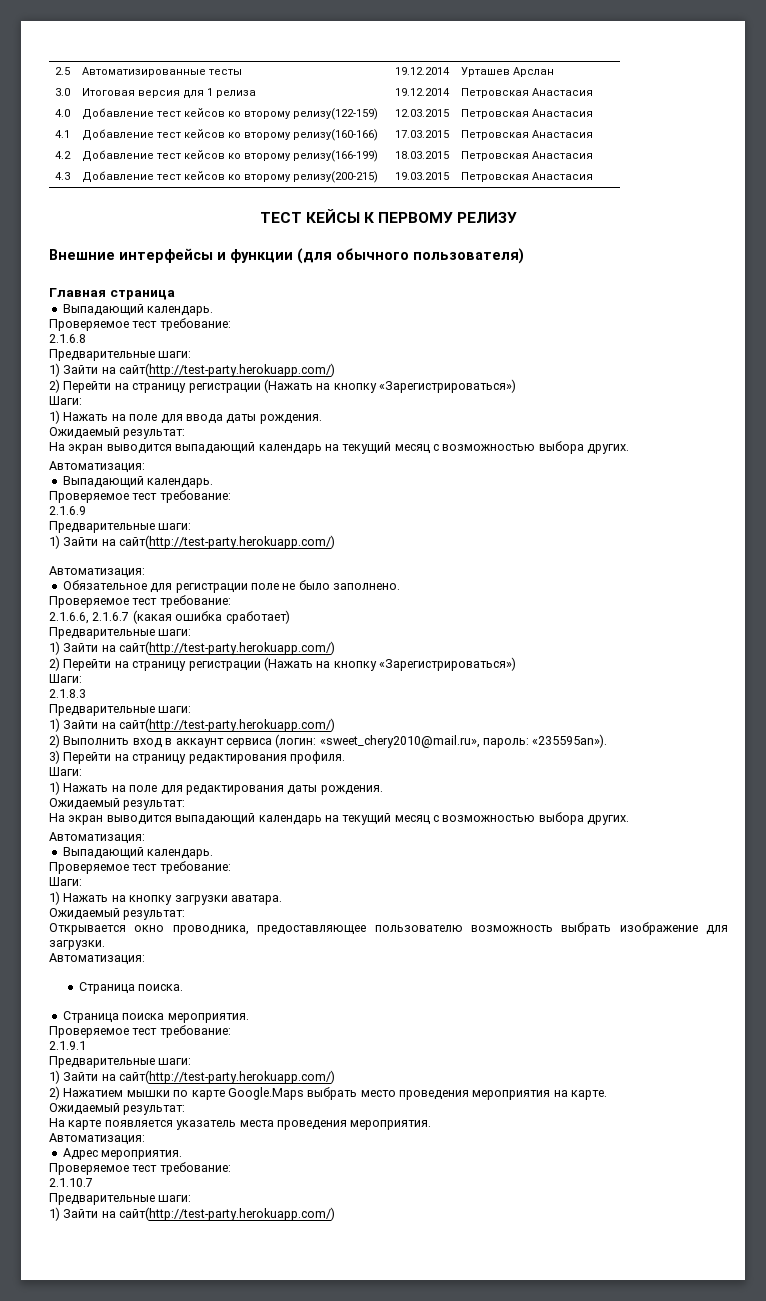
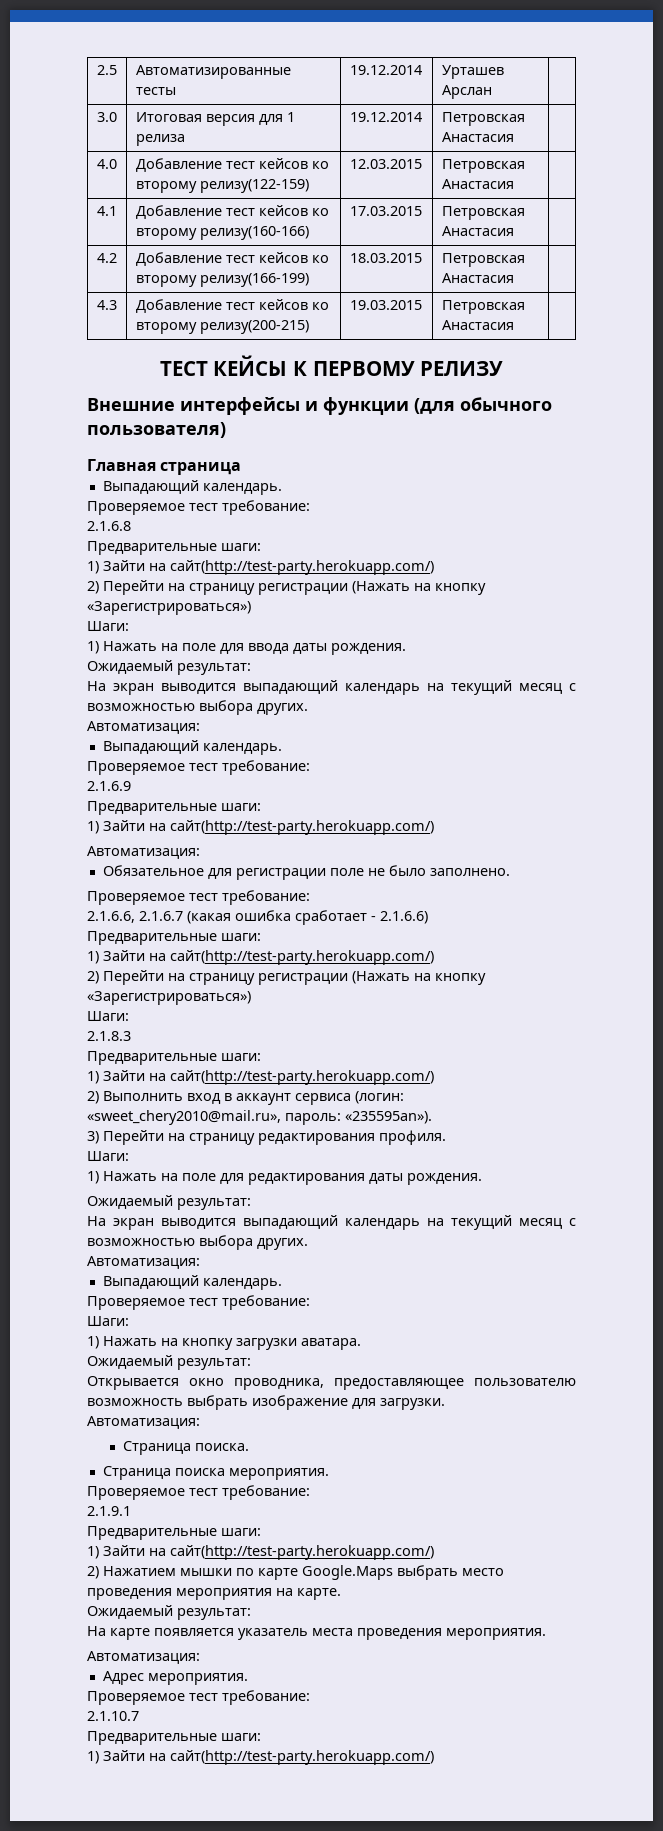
[225,610,290,624] сработает) -> [295,910,428,925] сработает - 2.1.6.6)

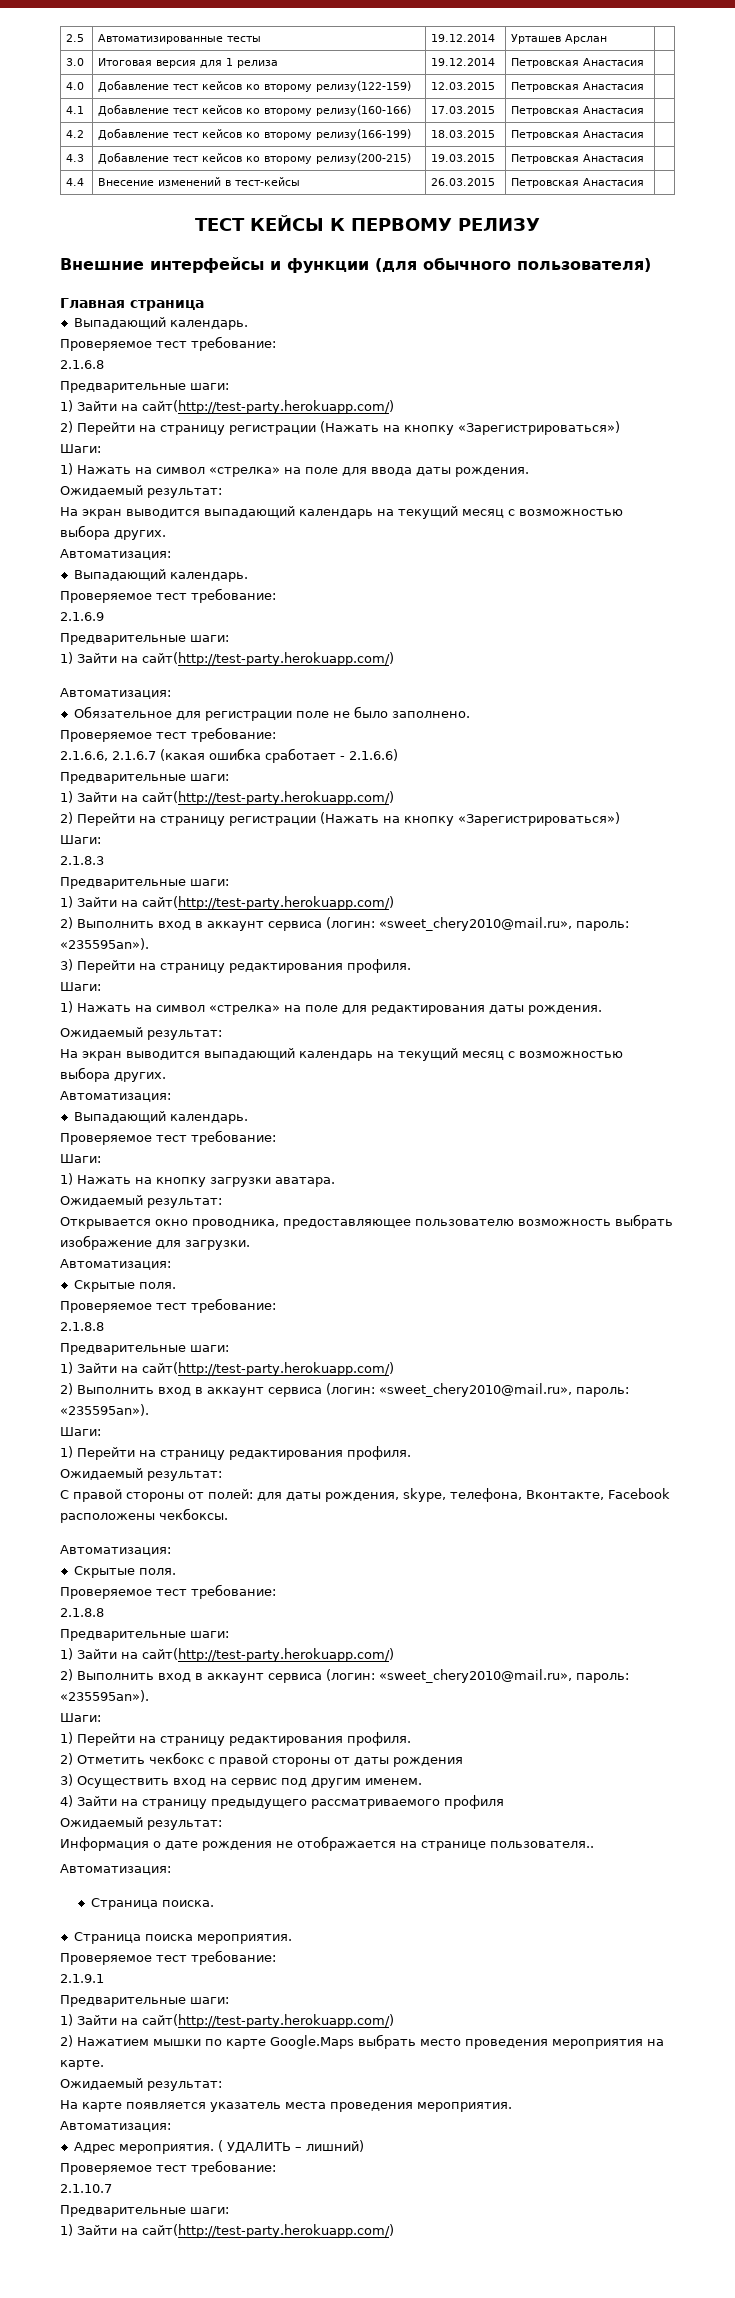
(514, 325) none -> [66,178,85,186] [98,177,301,186] [431,178,496,186] [511,178,645,188] // 4.4 | Внесение изменений в тест-кейсы | 26.03.2015 | Петровская Анастасия |
(178, 647) none -> [156,467,301,477] символ «стрелка» на
(178, 1177) none -> [156,1005,301,1015] символ «стрелка» на
(200, 1422) none -> [73,1280,176,1292] [60,1298,276,1313] [60,1322,104,1331] [60,1343,229,1355] [60,1362,394,1376] [60,1383,629,1397] [60,1404,149,1416] [60,1427,101,1436] [60,1446,411,1460] [60,1468,222,1481] [60,1488,670,1502] [60,1508,228,1523] [60,1545,171,1556] [73,1566,176,1578] [60,1584,276,1599] [60,1608,104,1617] [60,1629,229,1641] [60,1648,394,1662] [60,1669,629,1683] [60,1690,149,1702] [60,1713,101,1722] [60,1732,411,1746] [60,1752,463,1767] [60,1774,422,1788] [60,1795,504,1809] [60,1817,222,1830] [60,1836,594,1851] [60,1864,171,1875] // Скрытые поля. // Проверяемое тест требование: // 2.1.8.8 // Предварительные шаги: // 1) Зайти на сайт(http://test-party.herokuapp.com/) // 2) Выполнить вход в аккаунт сервиса (логин: «sweet_chery2010@mail.ru», пароль: «235595an»). // Шаги: // 1) Перейти на страницу редактирования профиля. // Ожидаемый результат: // С правой стороны от полей: для даты рождения, skype, телефона, Вконтакте, Facebook расположены чекбоксы. // Автоматизация: // Скрытые поля. // Проверяемое тест требование: // 2.1.8.8 // Предварительные шаги: // 1) Зайти на сайт(http://test-party.herokuapp.com/) // 2) Выполнить вход в аккаунт сервиса (логин: «sweet_chery2010@mail.ru», пароль: «235595an»). // Шаги: // 1) Перейти на страницу редактирования профиля. // 2) Отметить чекбокс с правой стороны от даты рождения // 3) Осуществить вход на сервис под другим именем. // 4) Зайти на страницу предыдущего рассматриваемого профиля // Ожидаемый результат: // Информация о дате рождения не отображается на странице пользователя.. // Автоматизация:
(248, 1679) none -> [217,2140,364,2153] ( УДАЛИТЬ – лишний)

